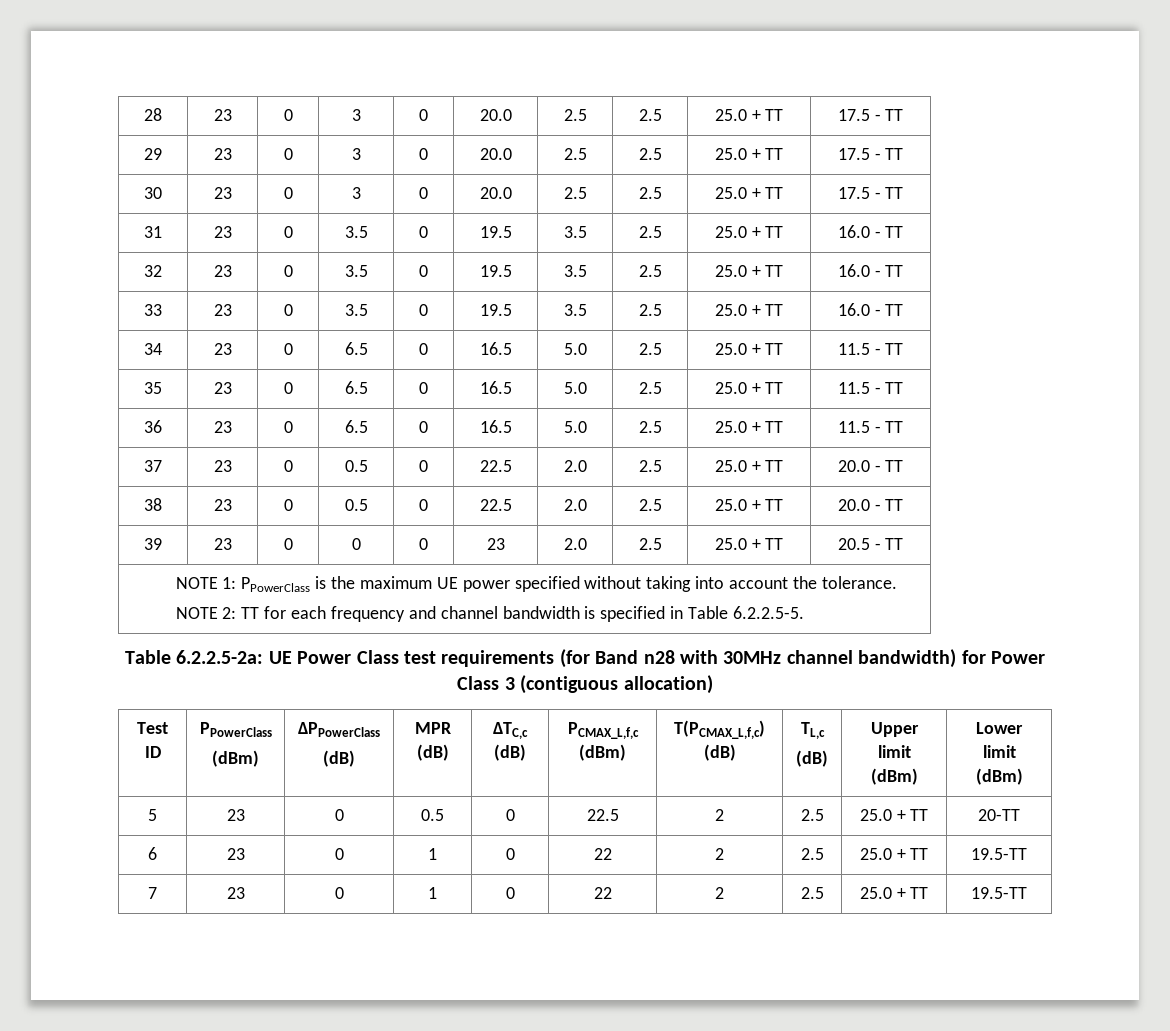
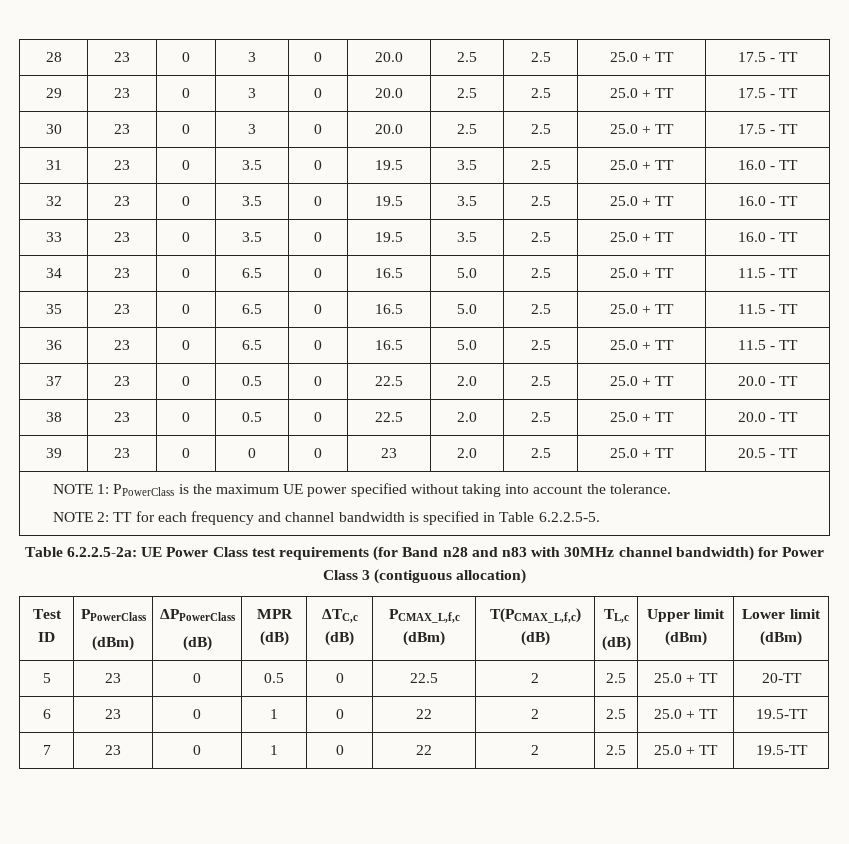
(675, 657) none -> [471,547,527,557] and n83

